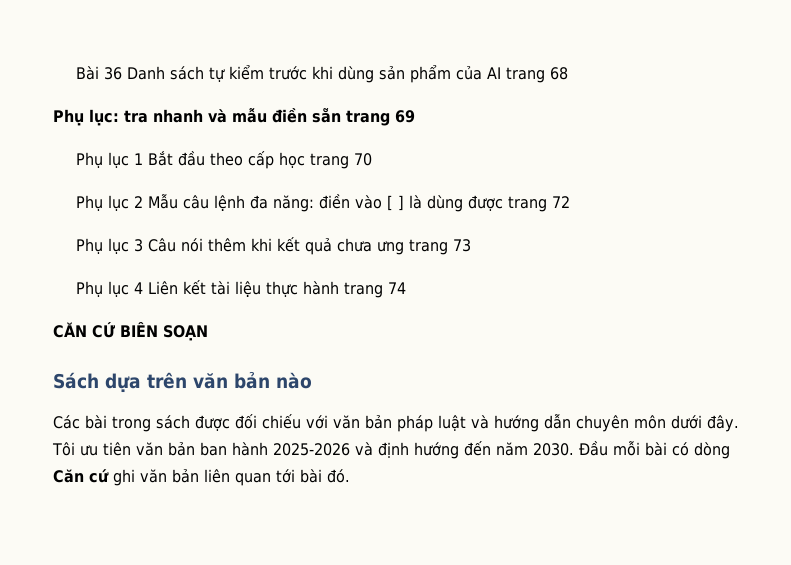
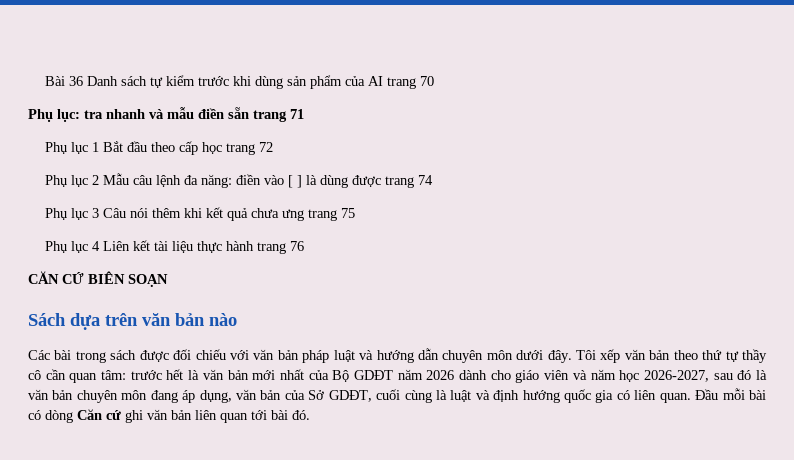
[549,67,568,80] 68 -> [420,76,435,86] 70
[395,110,415,123] 69 -> [290,109,304,119] 71
[353,153,372,166] 70 -> [259,142,274,152] 72
[551,196,570,208] 72 -> [418,175,434,185] 74
[452,239,471,252] 73 -> [341,208,356,218] 75
[387,282,406,294] 74 -> [290,241,305,251] 76
[79,441,574,459] ưu tiên văn bản ban hành 2025-2026 và định hướng đến năm 2030. -> [600,349,767,363] [28,369,768,383] [28,389,691,403] xếp văn bản theo thứ tự thầy cô cần quan tâm: trước hết là văn bản mới nhất của Bộ GDĐT năm 2026 dành cho giáo viên và năm học 2026-2027, sau đó là văn bản chuyên môn đang áp dụng, văn bản của Sở GDĐT, cuối cùng là luật và định hướng quốc gia có liên quan.

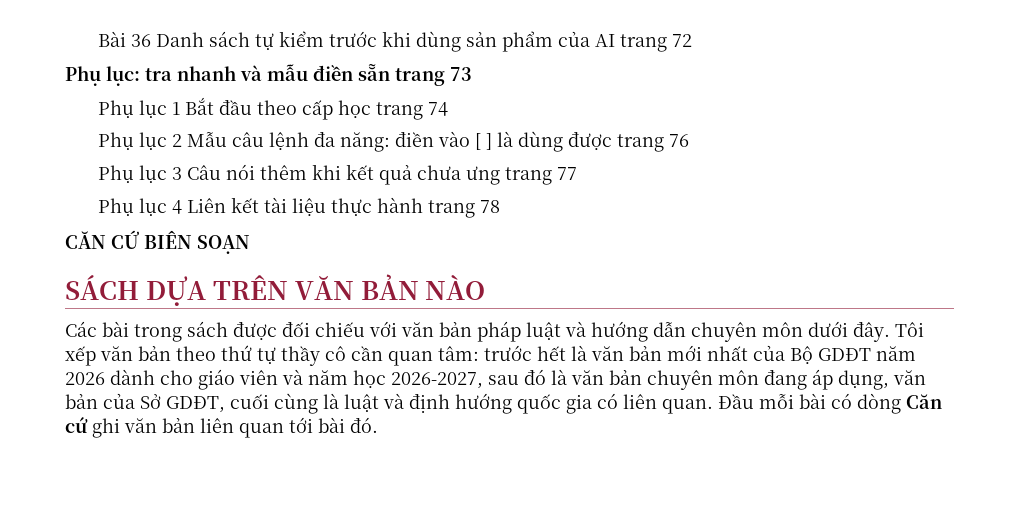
[420,76,435,86] 70 -> [671,34,692,47] 72
[290,109,304,119] 71 -> [450,67,472,81] 73
[259,142,274,152] 72 -> [427,102,448,116] 74
[418,175,434,185] 74 -> [668,134,689,147] 76
[341,208,356,218] 75 -> [556,167,577,180] 77
[290,241,305,251] 76 -> [479,200,500,213] 78
[28,313,237,330] Sách dựa trên văn bản nào -> [65,274,486,306] SÁCH DỰA TRÊN VĂN BẢN NÀO

